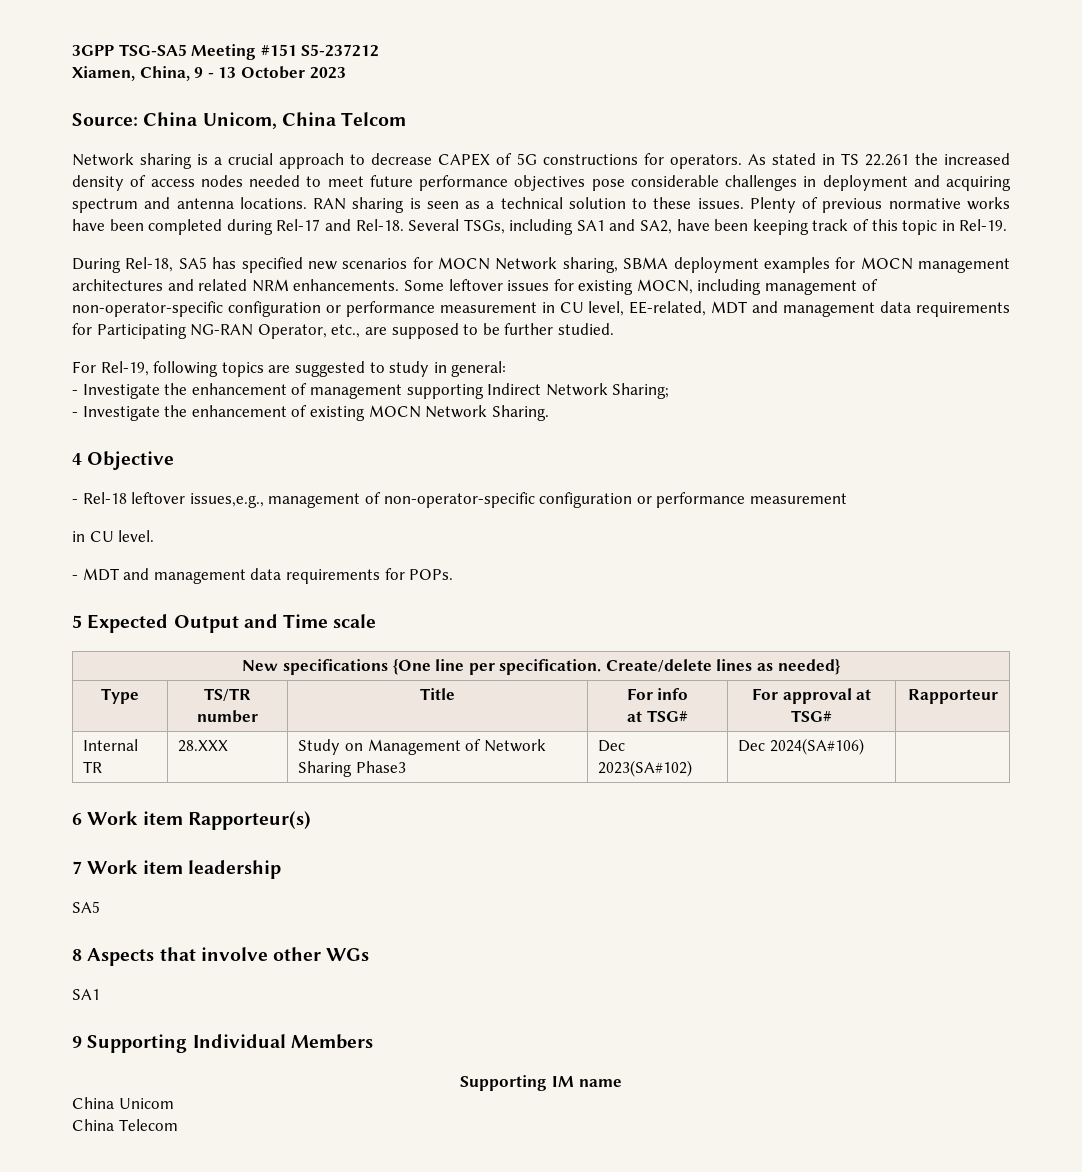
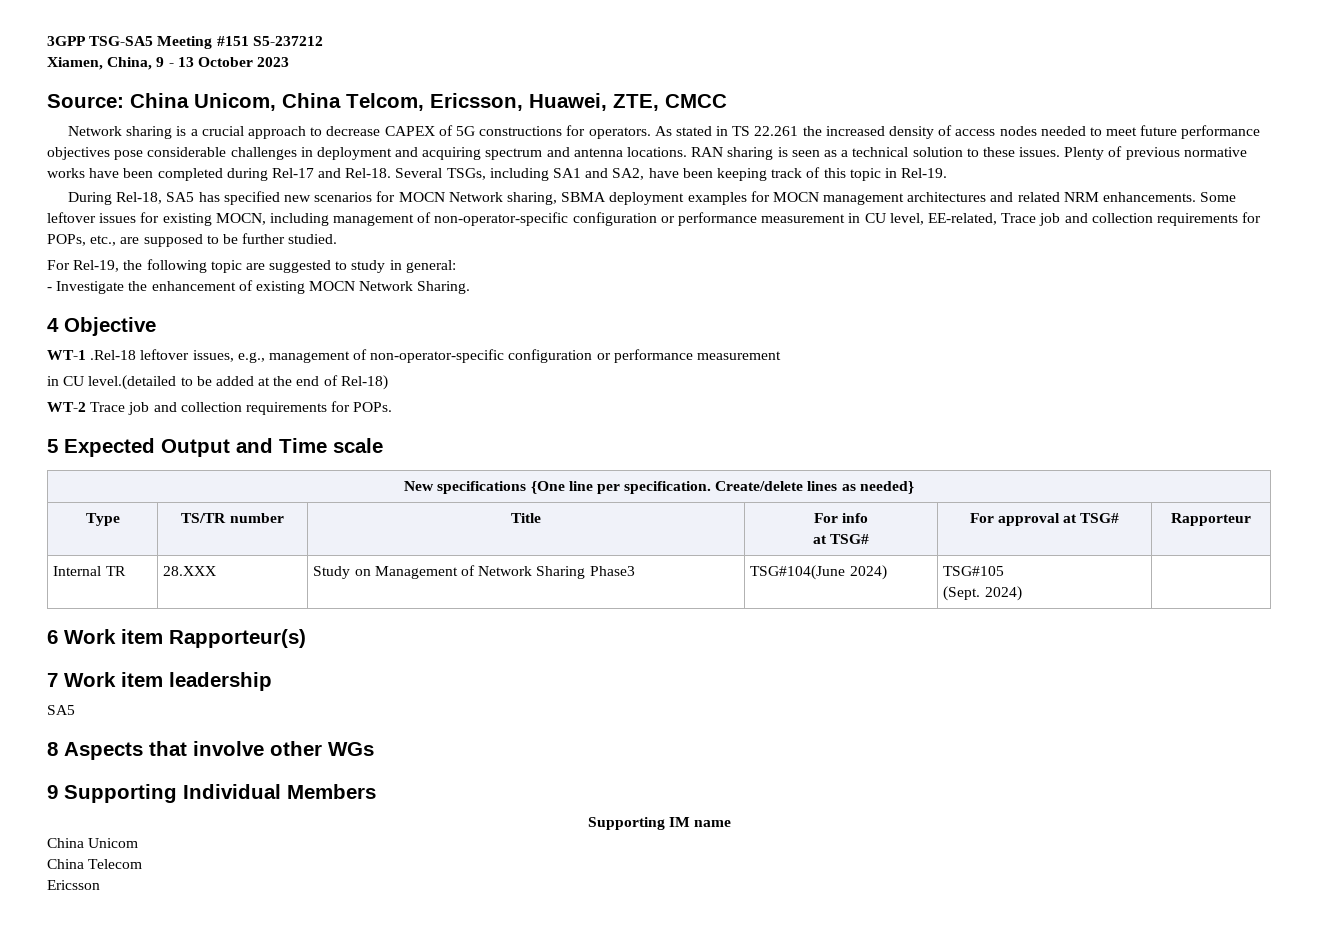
[341,112,407,126] Telcom -> [346,93,727,111] Telcom, Ericsson, Huawei, ZTE, CMCC
[711,301,1010,317] [72,323,327,339] MDT and management data requirements for Participating NG-RAN Operator, -> [1001,212,1262,226] [47,234,86,246] Trace job and collection requirements for POPs,
[153,361,264,377] following topics -> [123,259,242,273] the following topic
[72,383,670,399] // - Investigate the enhancement of management supporting Indirect Network Sharing; -> (456, 266) none
[72,492,264,508] - Rel-18 leftover issues,e.g., -> [47,349,265,363] WT-1 .Rel-18 leftover issues, e.g.,
[118,530,155,542] [72,568,282,584] level. // - MDT and management data -> [88,375,388,390] [47,402,242,415] level.(detailed to be added at the end of Rel-18) // WT-2 Trace job and collection
[598,740,626,752] [598,760,693,777] [738,738,865,755] Dec 2023(SA#102) | Dec 2024(SA#106) -> [750,565,887,580] [943,566,1005,576] [943,586,1022,601] TSG#104(June 2024) | TSG#105 // (Sept. 2024)
[72,989,100,1000] // SA1 -> (374, 749) none
(178, 1125) none -> [47,880,100,890] // Ericsson

